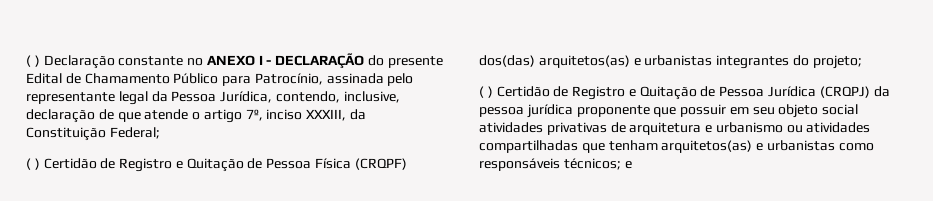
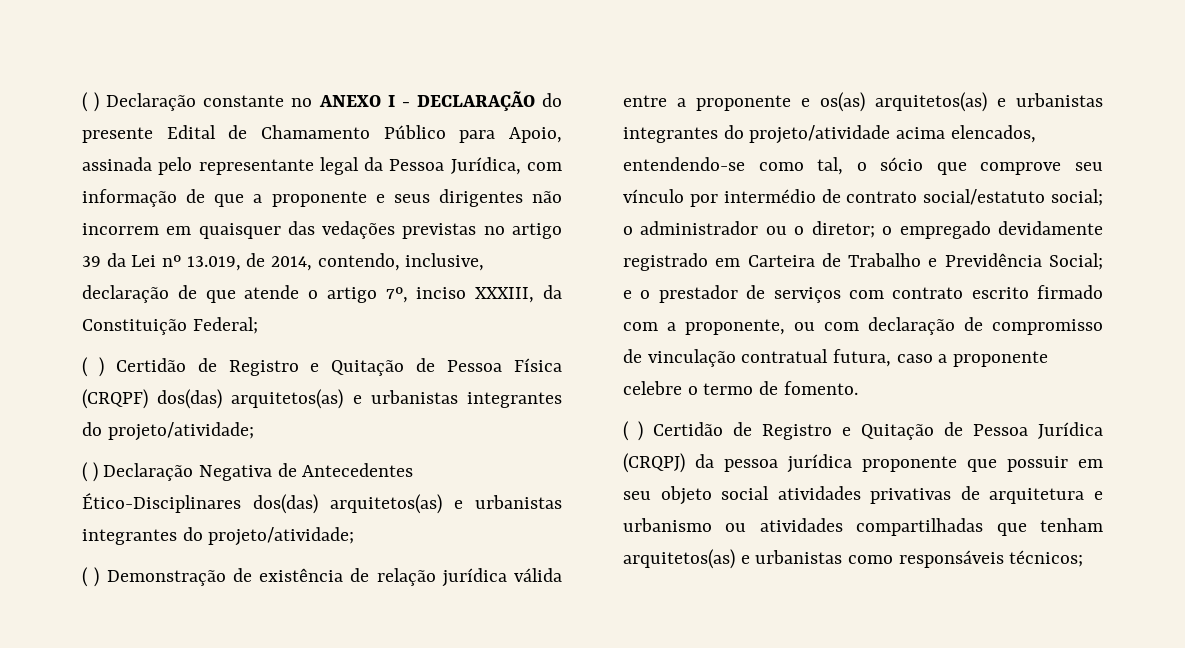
[254,73,323,85] Patrocínio, -> [509,127,562,143] Apoio,
(273, 97) none -> [527,162,562,171] [82,189,562,207] [82,221,562,239] [82,253,313,271] com informação de que a proponente e seus dirigentes não incorrem em quaisquer das vedações previstas no artigo 39 da Lei nº 13.019, de 2014,
[812,55,862,69] projeto; -> [107,422,254,441] [82,462,414,482] [82,493,562,514] [82,527,355,546] [82,567,562,587] [623,92,1103,112] [623,125,1036,144] [623,157,1103,175] [623,189,1103,207] [623,221,1103,239] [623,253,1103,271] [623,285,1103,303] [623,317,1103,335] [623,349,1049,367] [623,381,858,395] projeto/atividade; // ( ) Declaração Negativa de Antecedentes Ético-Disciplinares dos(das) arquitetos(as) e urbanistas integrantes do projeto/atividade; // ( ) Demonstração de existência de relação jurídica válida entre a proponente e os(as) arquitetos(as) e urbanistas integrantes do projeto/atividade acima elencados, entendendo-se como tal, o sócio que comprove seu vínculo por intermédio de contrato social/estatuto social; o administrador ou o diretor; o empregado devidamente registrado em Carteira de Trabalho e Previdência Social; e o prestador de serviços com contrato escrito firmado com a proponente, ou com declaração de compromisso de vinculação contratual futura, caso a proponente celebre o termo de fomento.
[624,161,632,169] e -> (1084, 558) none

